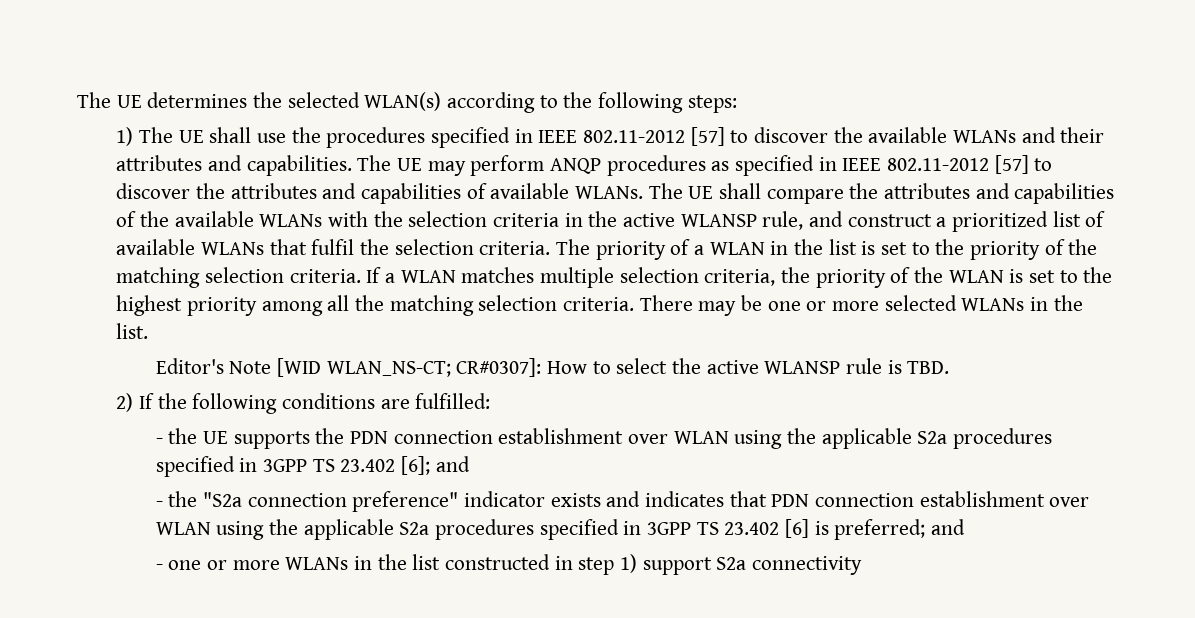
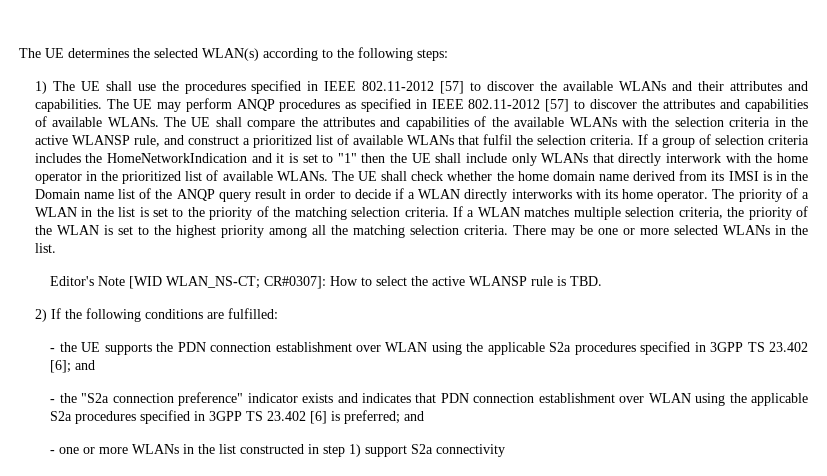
(551, 248) none -> [637,134,809,148] [34,153,808,166] [34,170,808,184] [34,188,709,202] If a group of selection criteria includes the HomeNetworkIndication and it is set to "1" then the UE shall include only WLANs that directly interwork with the home operator in the prioritized list of available WLANs. The UE shall check whether the home domain name derived from its IMSI is in the Domain name list of the ANQP query result in order to decide if a WLAN directly interworks with its home operator.

